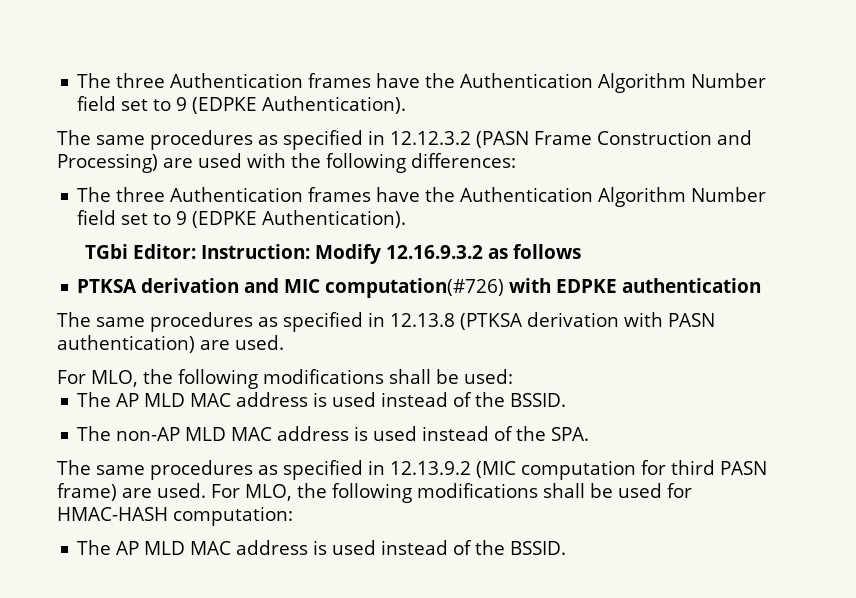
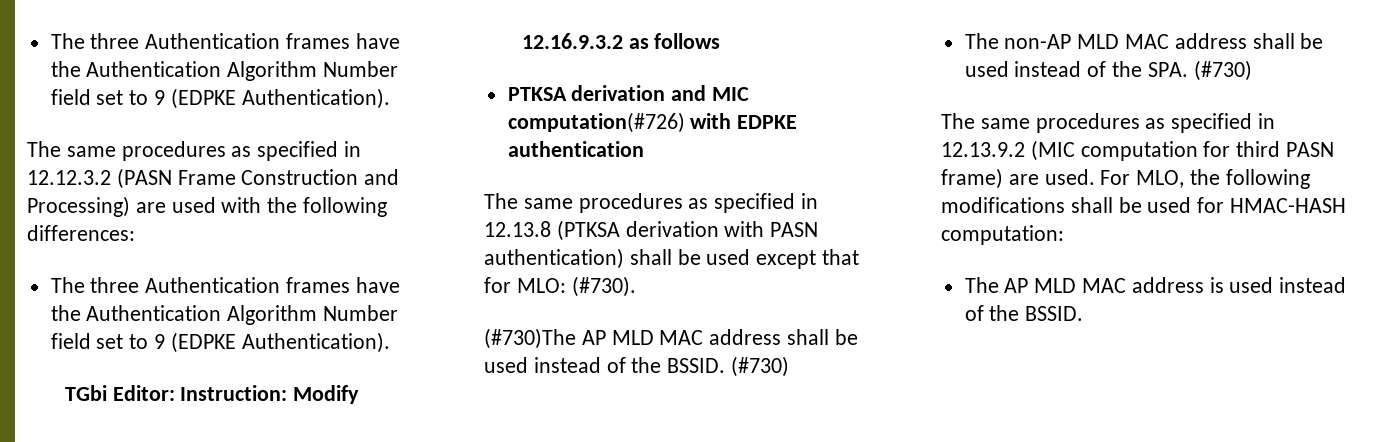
[200,335,284,350] [57,369,513,389] [77,392,567,407] are used. // For MLO, the following modifications shall be used: // The AP MLD MAC address is used instead of the BSSID. -> [629,249,860,269] [484,276,636,297] [484,328,858,349] [484,356,790,377] shall be used except that for MLO: (#730). // (#730)The AP MLD MAC address shall be used instead of the BSSID. (#730)
[354,426,369,441] is -> [1252,33,1324,49] shall be
(590, 434) none -> [1193,60,1252,81] (#730)

